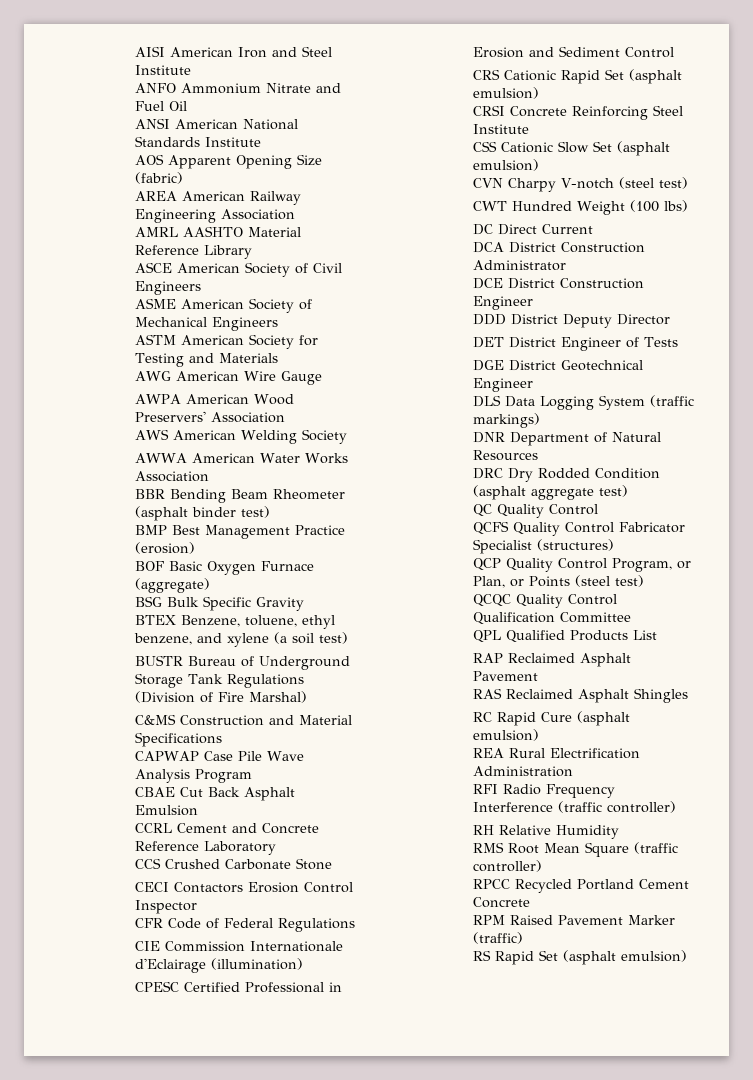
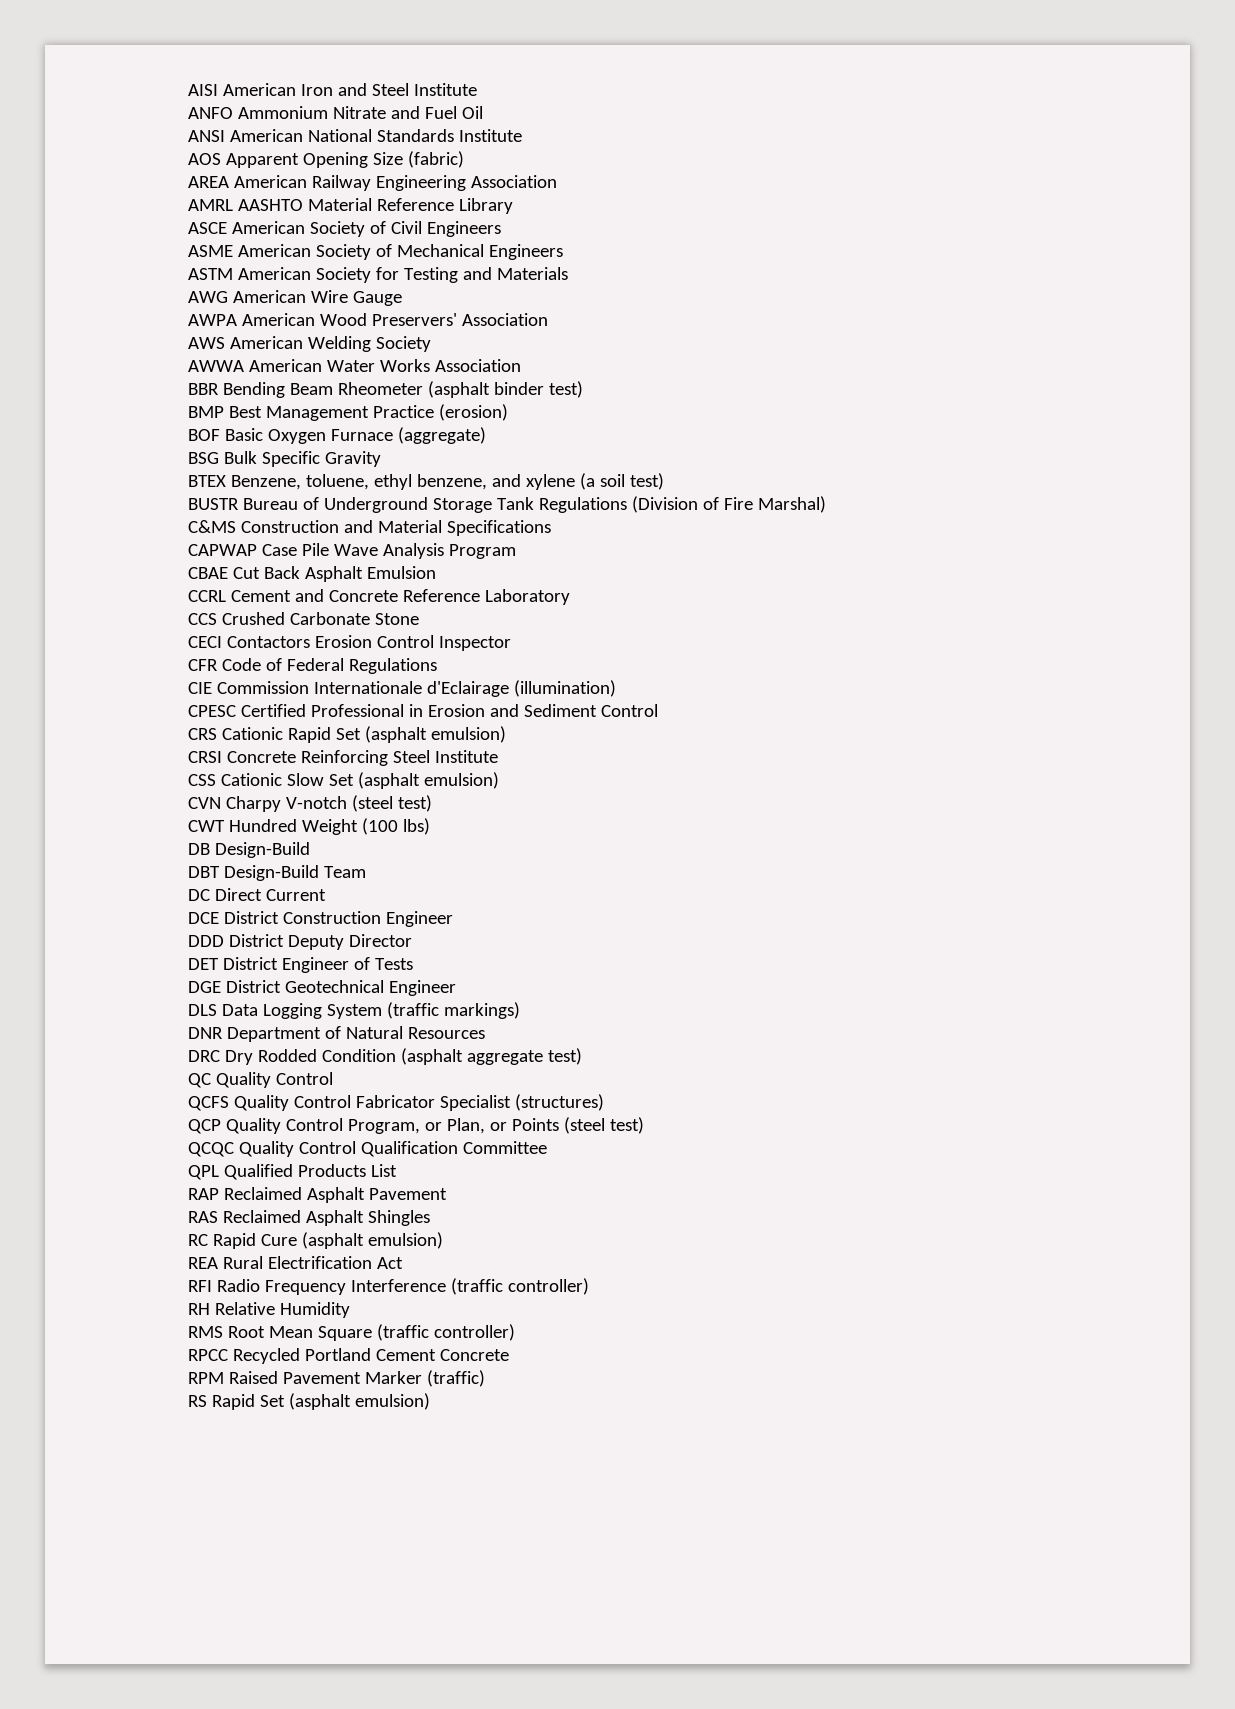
(688, 206) none -> [187,842,310,858] [187,865,366,881] // DB Design-Build // DBT Design-Build Team
[472,242,645,253] [472,260,566,271] // DCA District Construction Administrator -> (326, 895) none
[472,766,573,777] Administration -> [376,1257,403,1269] Act

